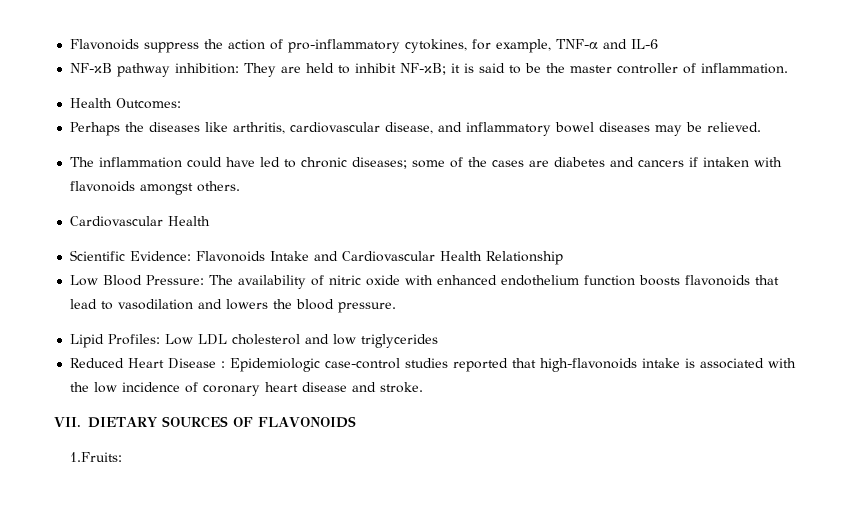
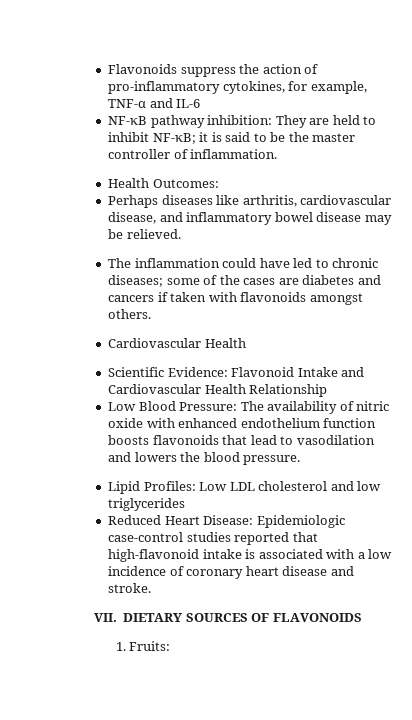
[124,122,144,132] the -> (159, 201) none
[598,122,650,132] diseases -> [316,212,362,222] disease
[702,157,749,167] intaken -> [170,292,207,302] taken
[195,251,265,262] Flavonoids -> [231,367,295,377] Flavonoid
[167,358,225,369] Disease : -> [203,515,254,525] Disease:
[539,358,637,372] high-flavonoids -> [108,549,200,562] high-flavonoid
[69,382,89,392] the -> [357,552,365,559] a
[70,452,123,462] 1.Fruits: -> [115,641,171,651] 1. Fruits:

